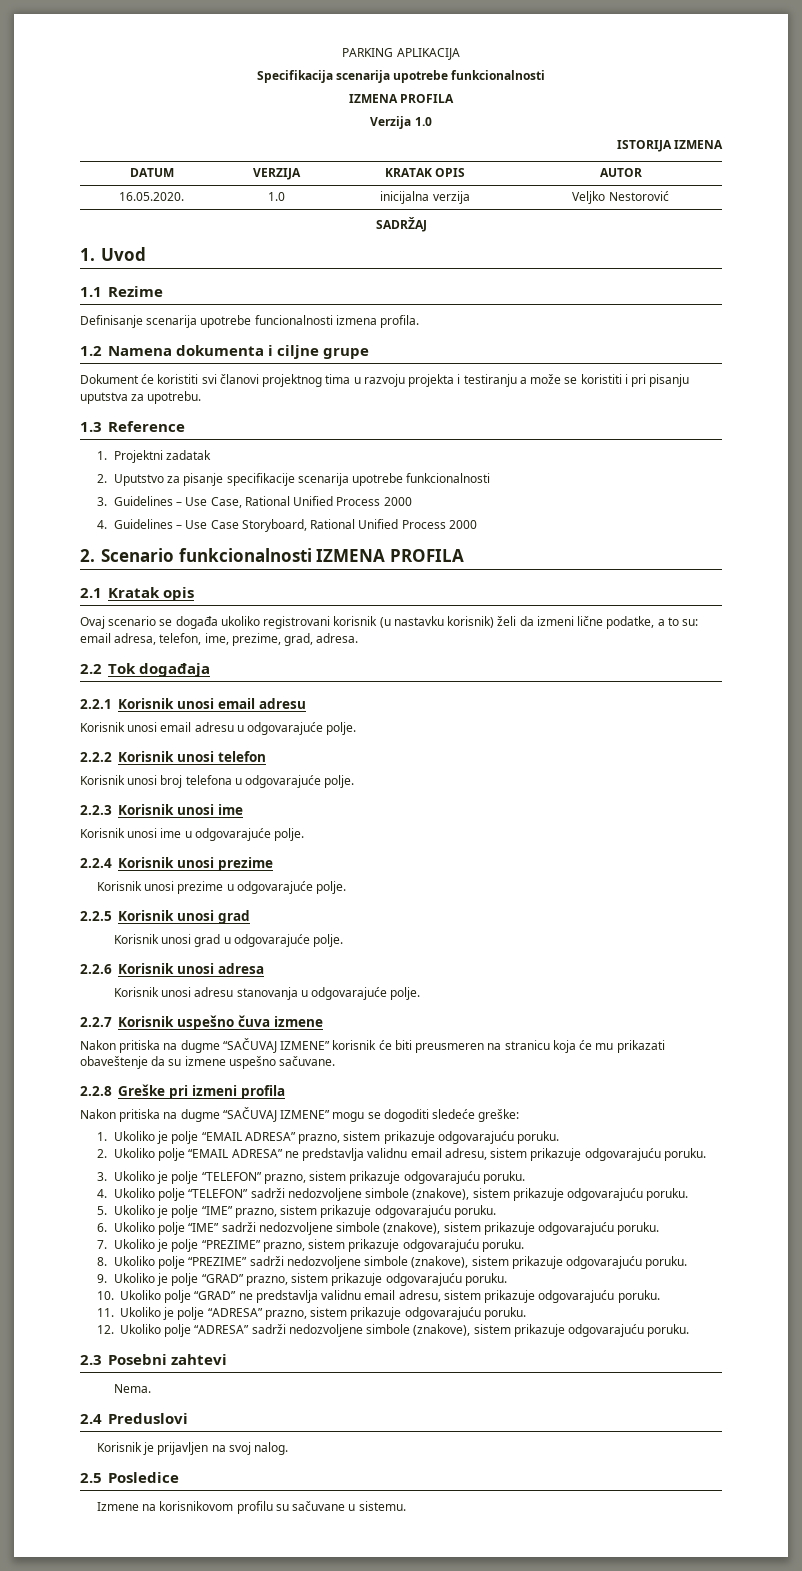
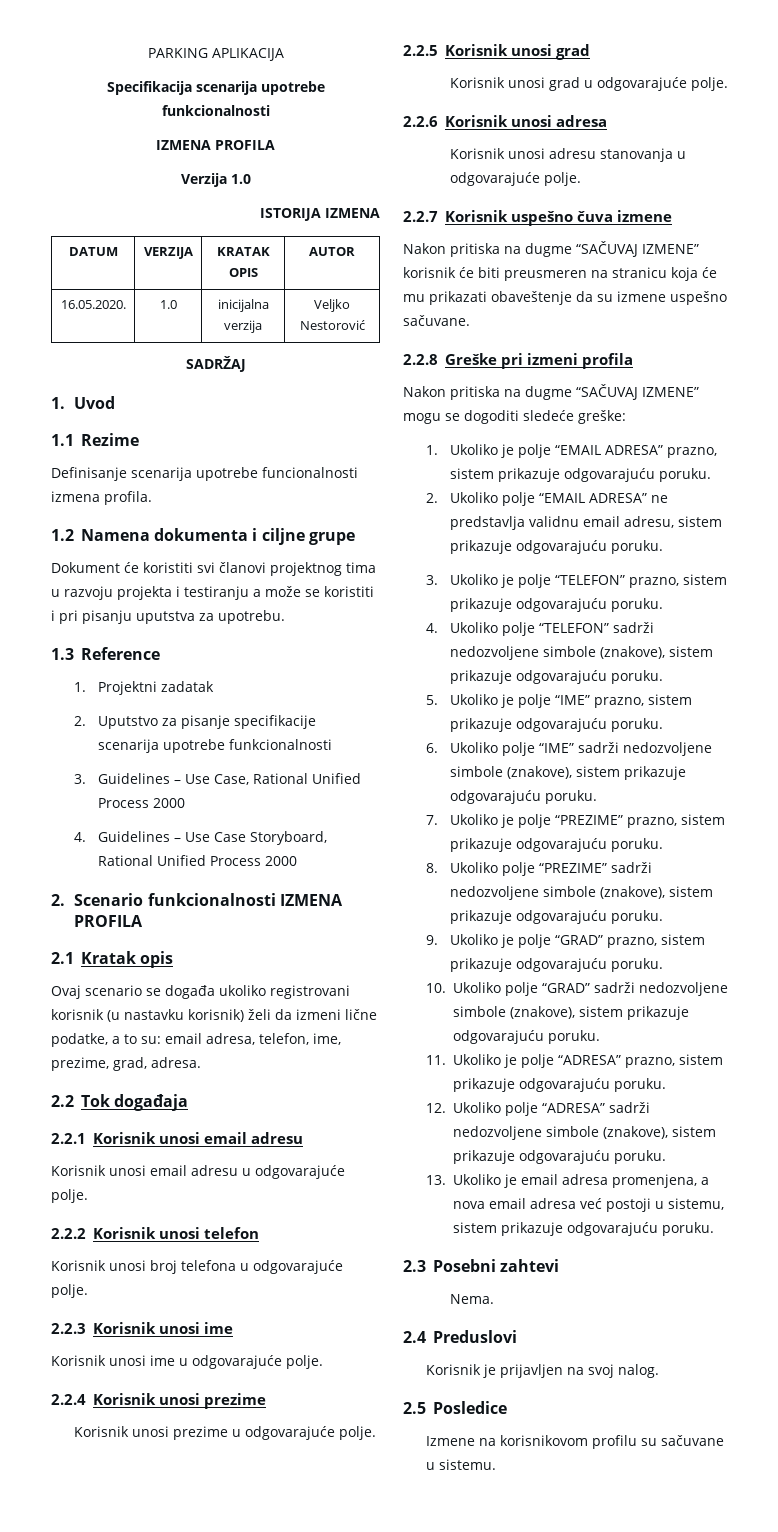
[238,1290,441,1303] ne predstavlja validnu email adresu, -> [594,982,729,996] [453,1006,576,1019] sadrži nedozvoljene simbole (znakove),
(690, 1330) none -> [426,1174,710,1188] [453,1198,725,1212] [453,1222,715,1236] // 13. Ukoliko je email adresa promenjena, a nova email adresa već postoji u sistemu, sistem prikazuje odgovarajuću poruku.

